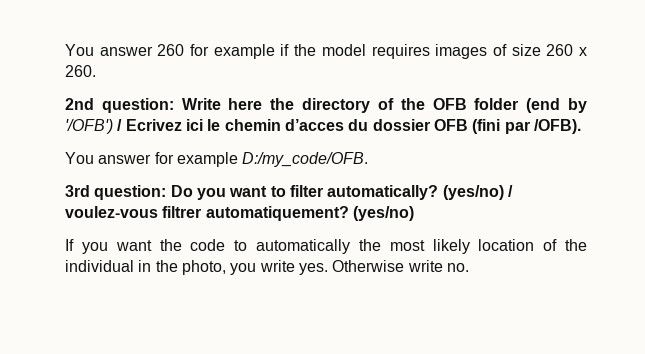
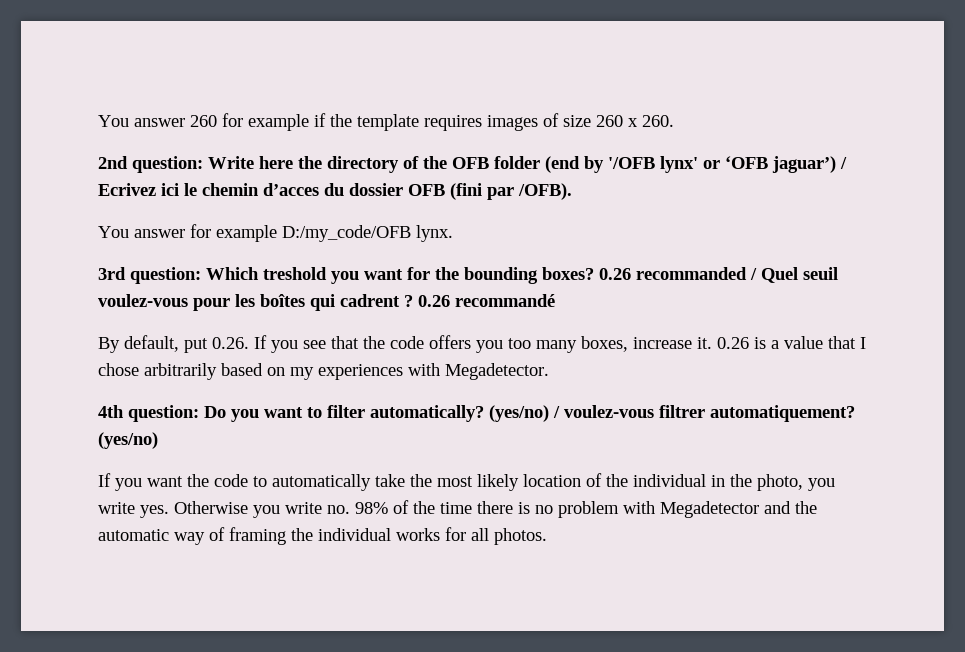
[321,44,366,56] model -> [357,114,419,131] template
[65,119,113,134] '/OFB') -> [608,156,836,173] '/OFB lynx' or ‘OFB jaguar’)
[242,152,369,167] D:/my_code/OFB. -> [282,225,453,242] D:/my_code/OFB lynx.
(167, 192) none -> [206,267,838,284] [98,294,555,311] [98,335,866,353] [98,363,549,380] [98,405,199,422] Which treshold you want for the bounding boxes? 0.26 recommanded / Quel seuil voulez-vous pour les boîtes qui cadrent ? 0.26 recommandé // By default, put 0.26. If you see that the code offers you too many boxes, increase it. 0.26 is a value that I chose arbitrarily based on my experiences with Megadetector. // 4th question:
(350, 246) none -> [375,474,405,487] take
(405, 266) none -> [253,505,280,518] you
(469, 267) none -> [355,500,817,518] [98,527,547,545] 98% of the time there is no problem with Megadetector and the automatic way of framing the individual works for all photos.

